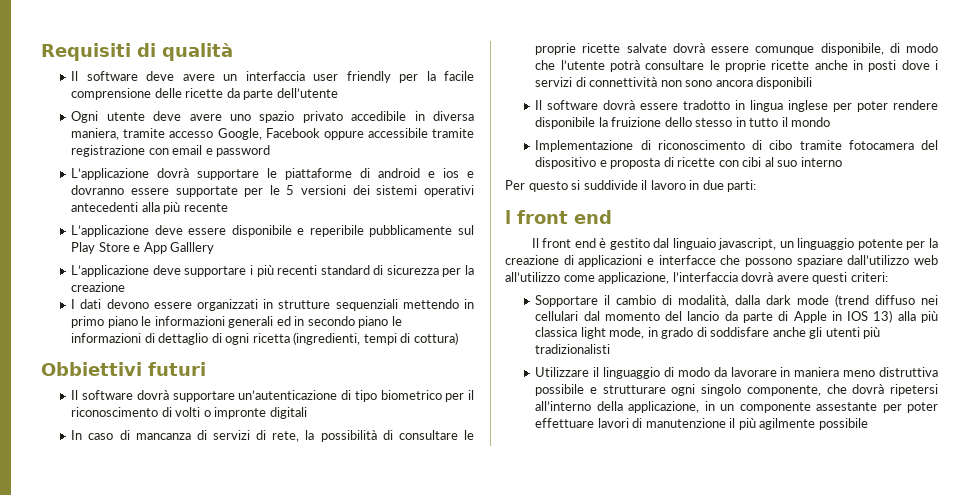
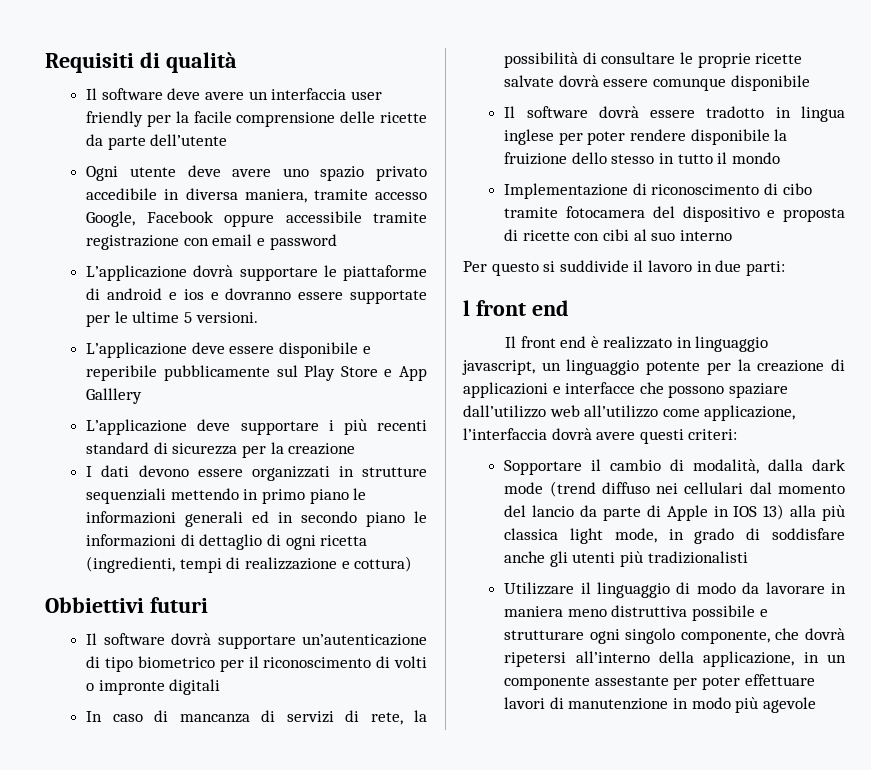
[286,185,475,197] [71,202,228,214] 5 versioni dei sistemi operativi antecedenti alla più recente -> [132,311,258,323] ultime 5 versioni.
(411, 338) none -> [245,557,350,570] realizzazione e
[820,43,938,55] [535,60,939,72] [535,77,813,89] disponibile, di modo che l’utente potrà consultare le proprie ricette anche in posti dove i servizi di connettività non sono ancora disponibili -> [730,75,810,91] disponibile
[609,238,716,250] gestito dal linguaio -> [603,336,769,352] realizzato in linguaggio
[729,418,868,430] il più agilmente possibile -> [673,697,816,713] in modo più agevole

